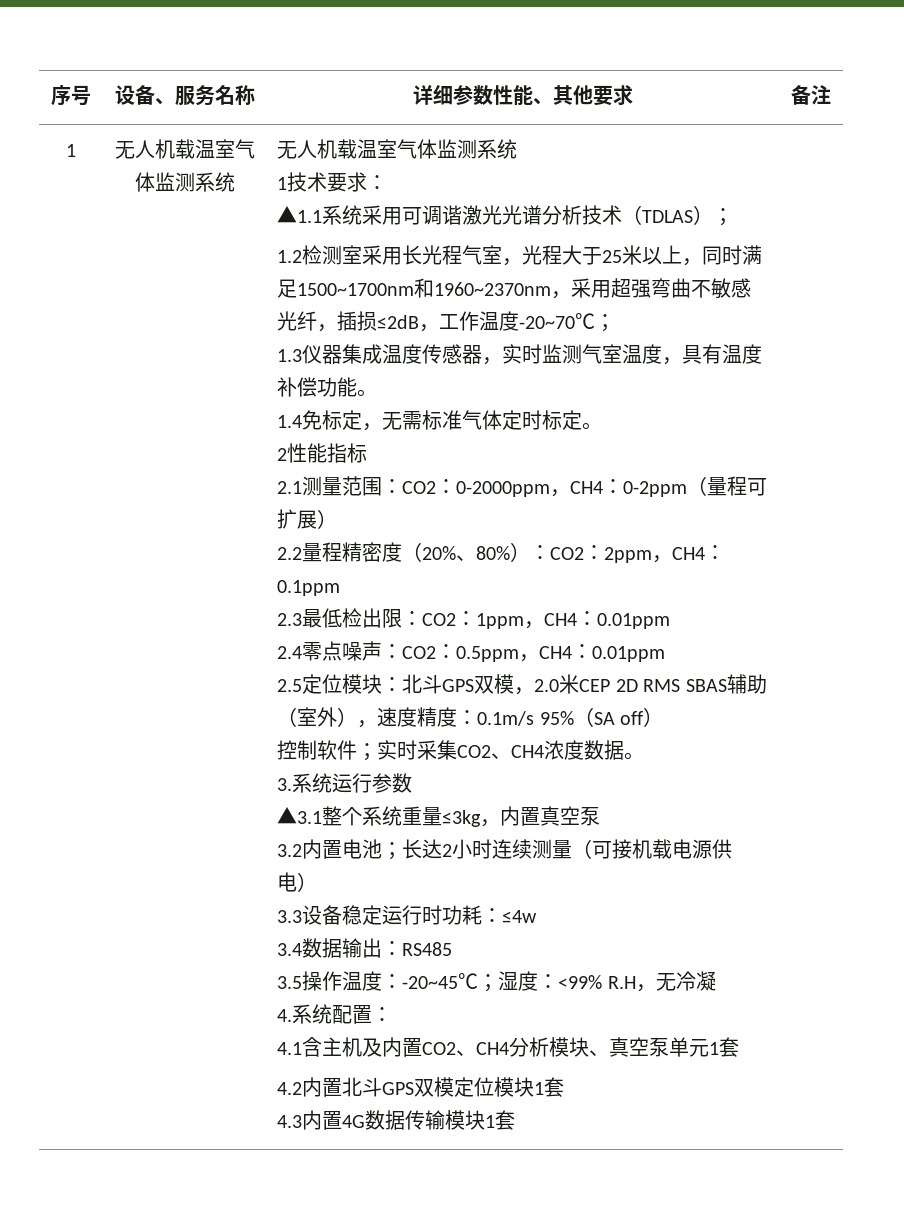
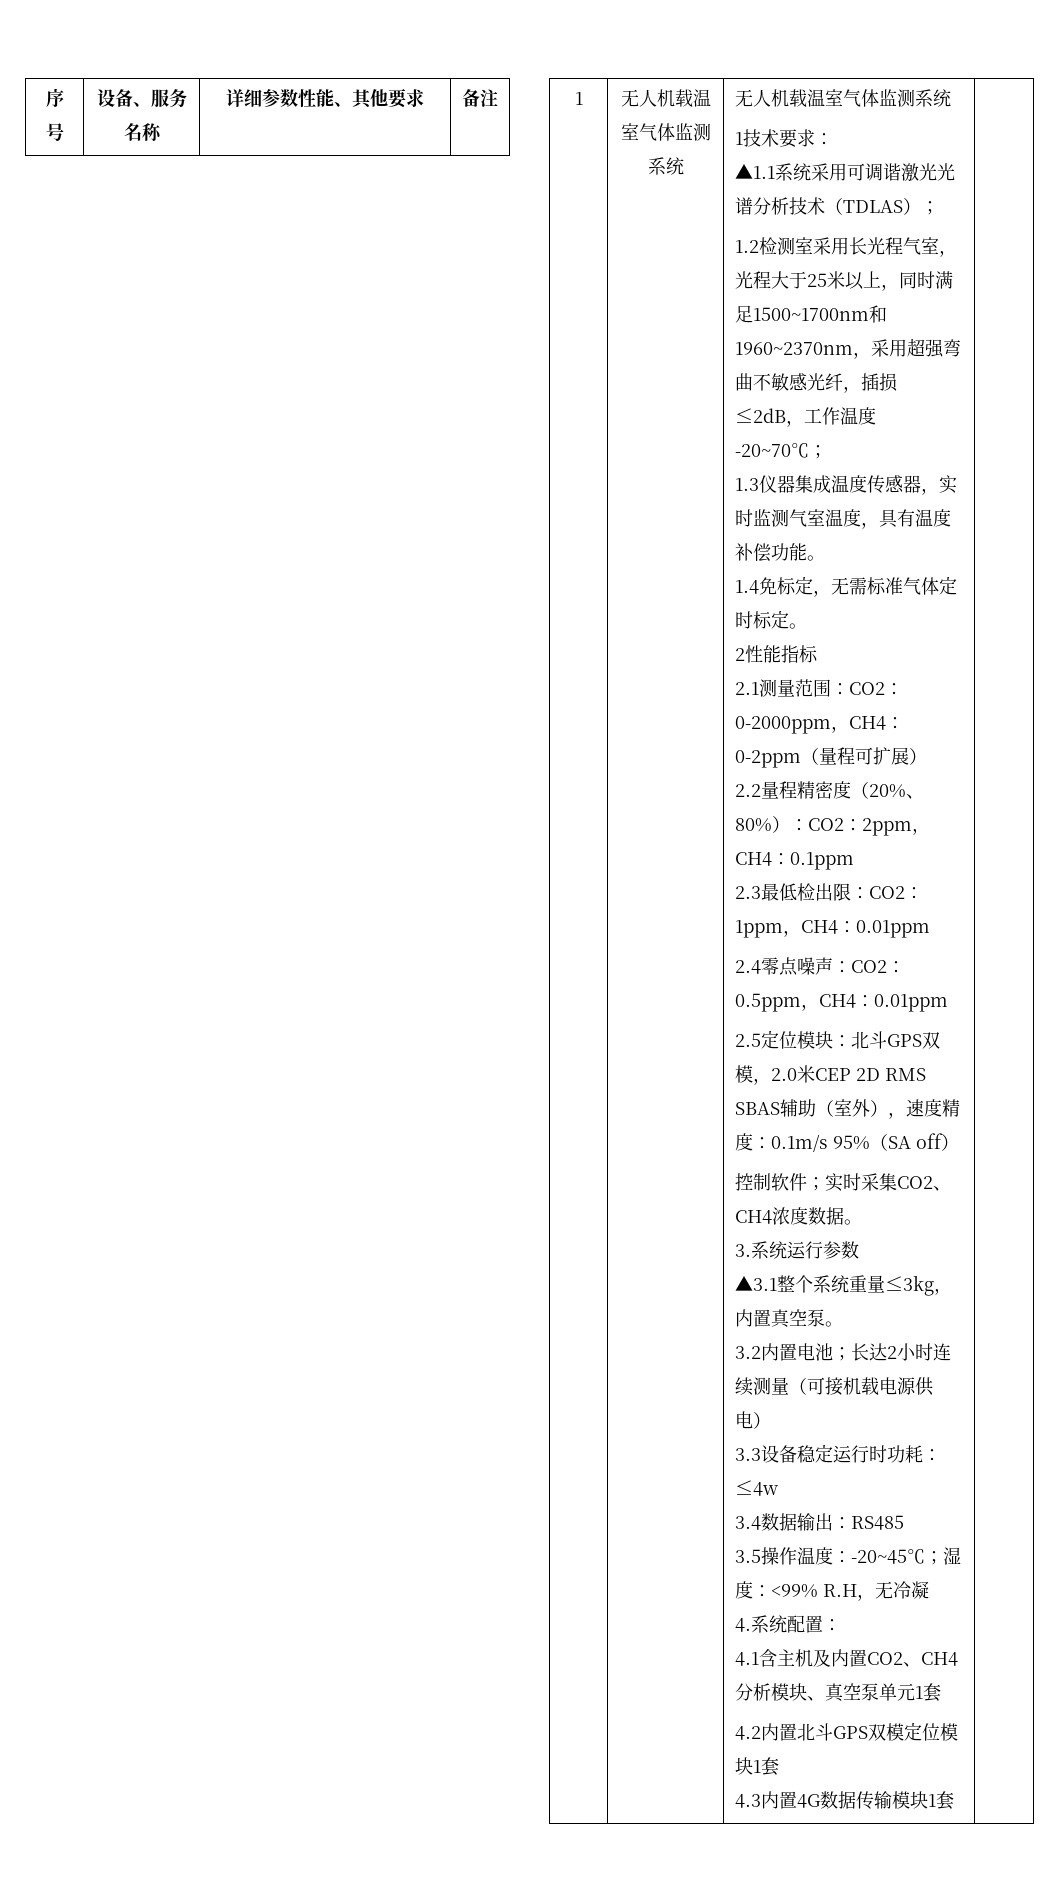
(601, 816) none -> [824,1321,843,1327] 。

